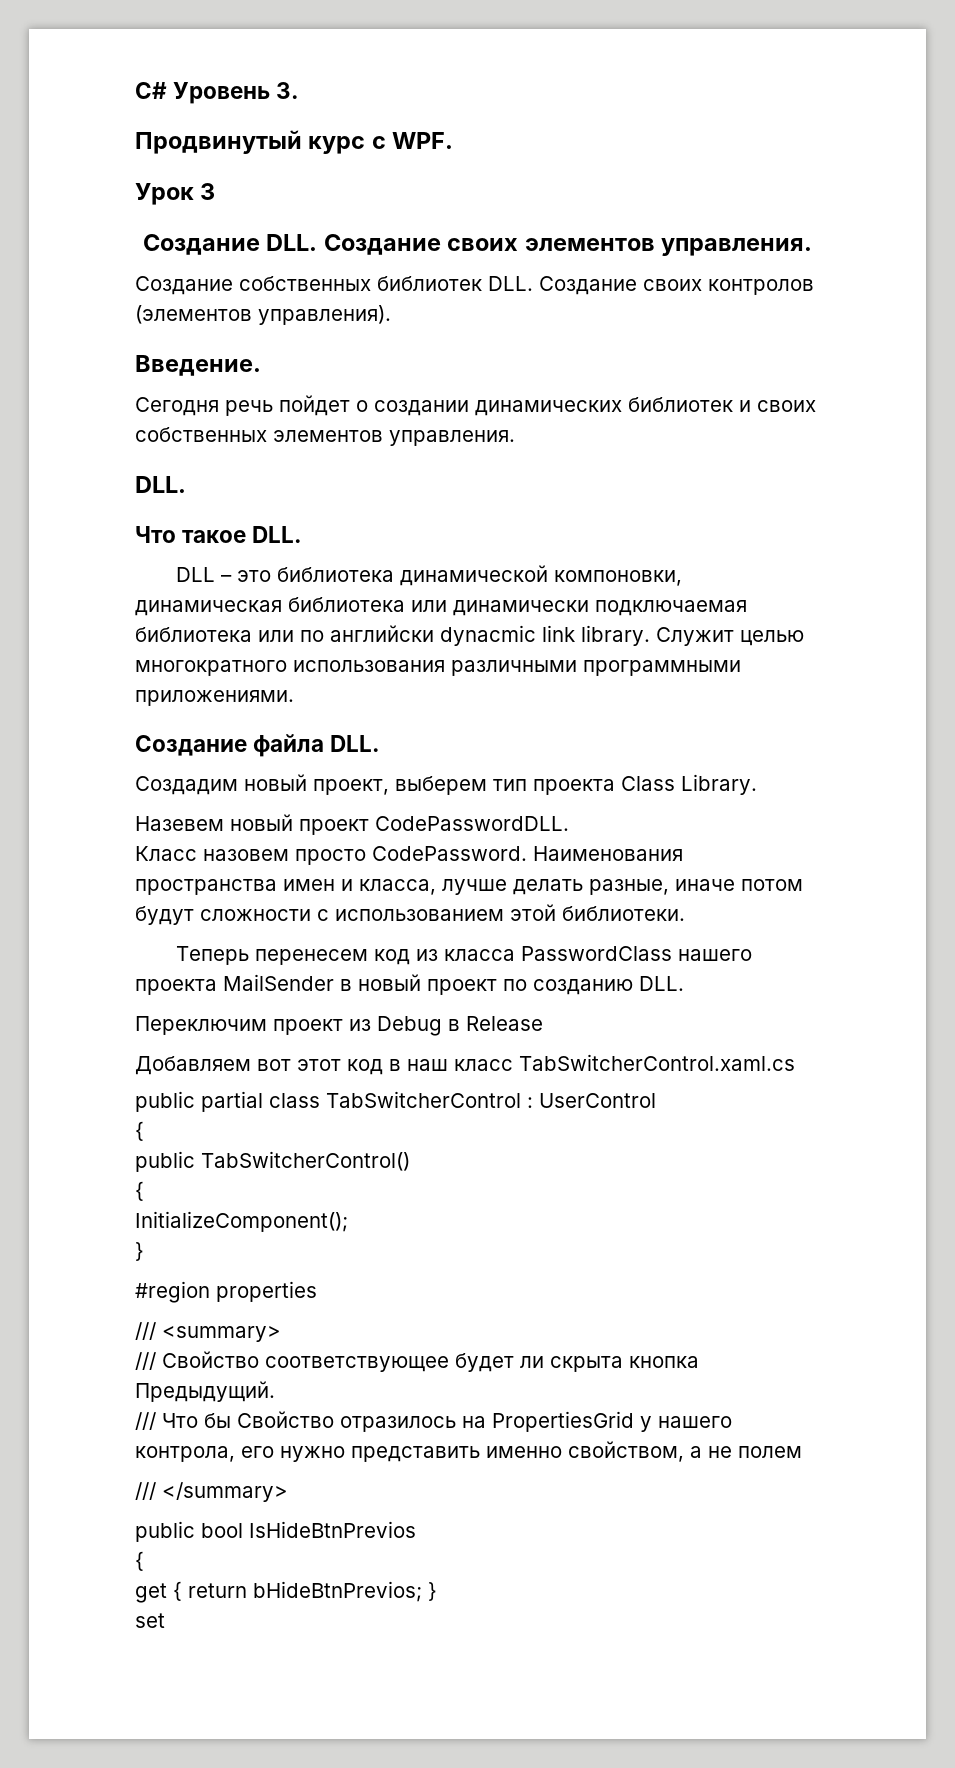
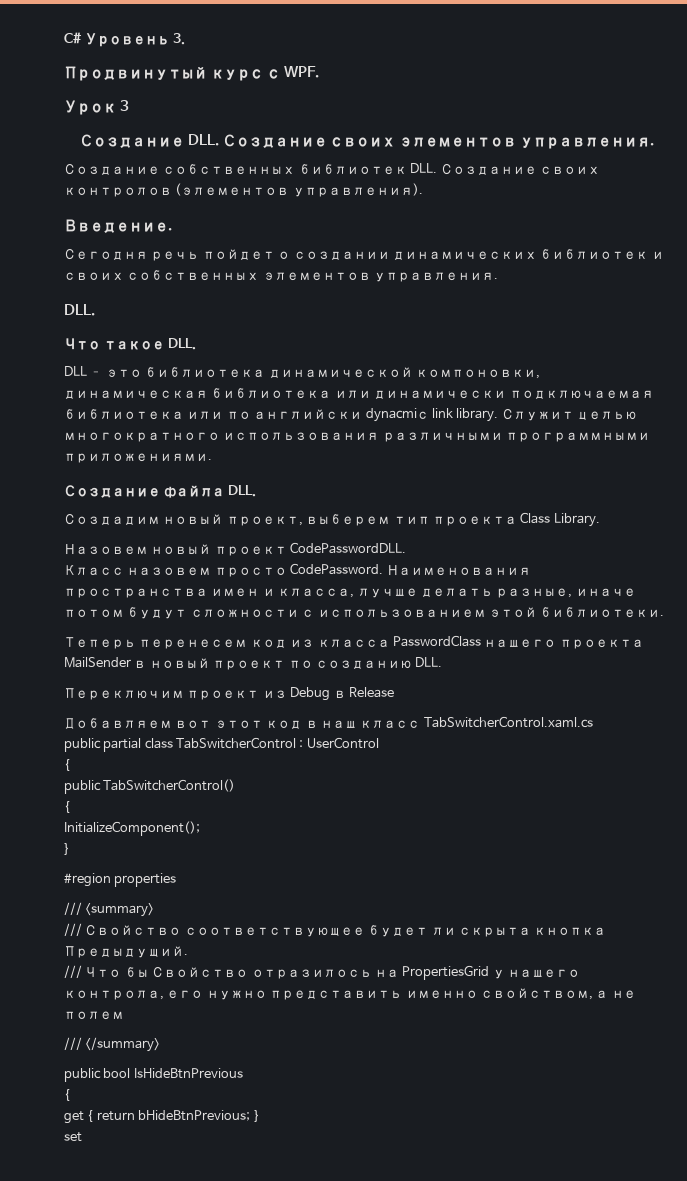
[135,816,224,831] Назевем -> [64,544,148,555] Назовем
[249,1521,416,1538] IsHideBtnPrevios -> [133,1068,243,1079] IsHideBtnPrevious
[253,1581,422,1602] bHideBtnPrevios; -> [138,1110,251,1121] bHideBtnPrevious;

